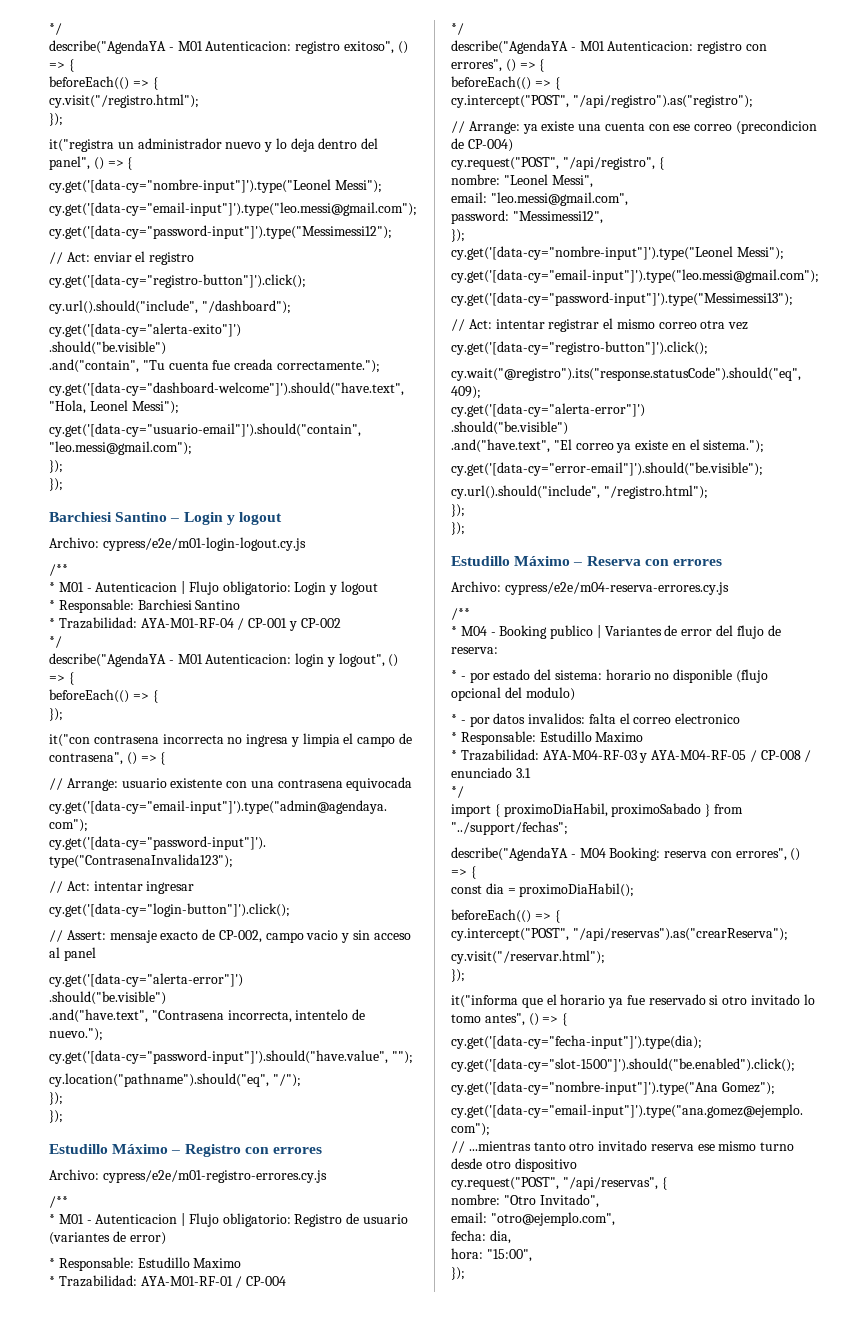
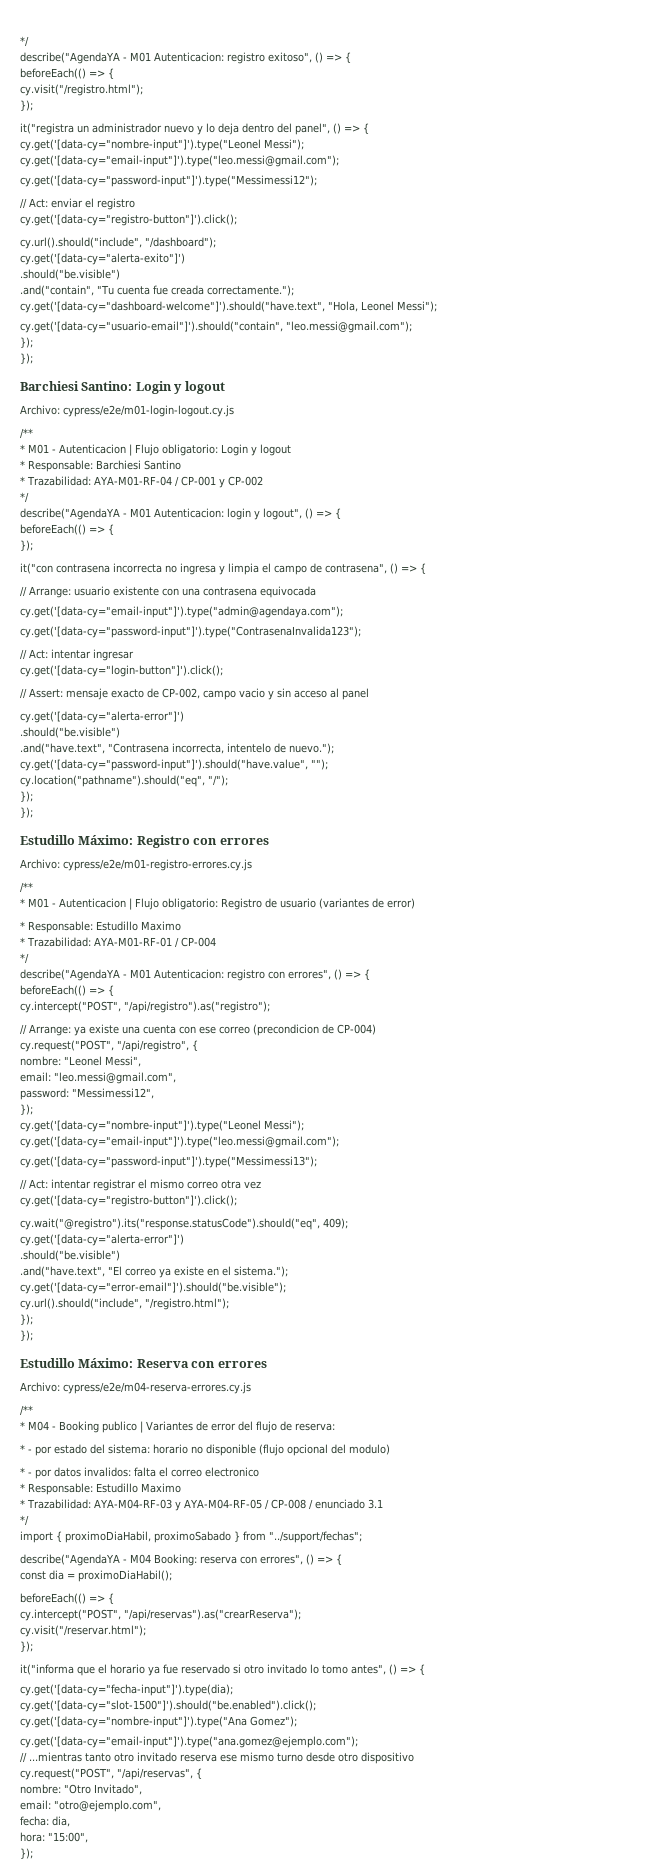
[115,512,180,522] Santino – -> [81,381,133,391] Santino:
[112,1144,181,1154] Máximo – -> [78,835,134,845] Máximo:
[514,556,583,566] Máximo – -> [78,1358,134,1368] Máximo:

